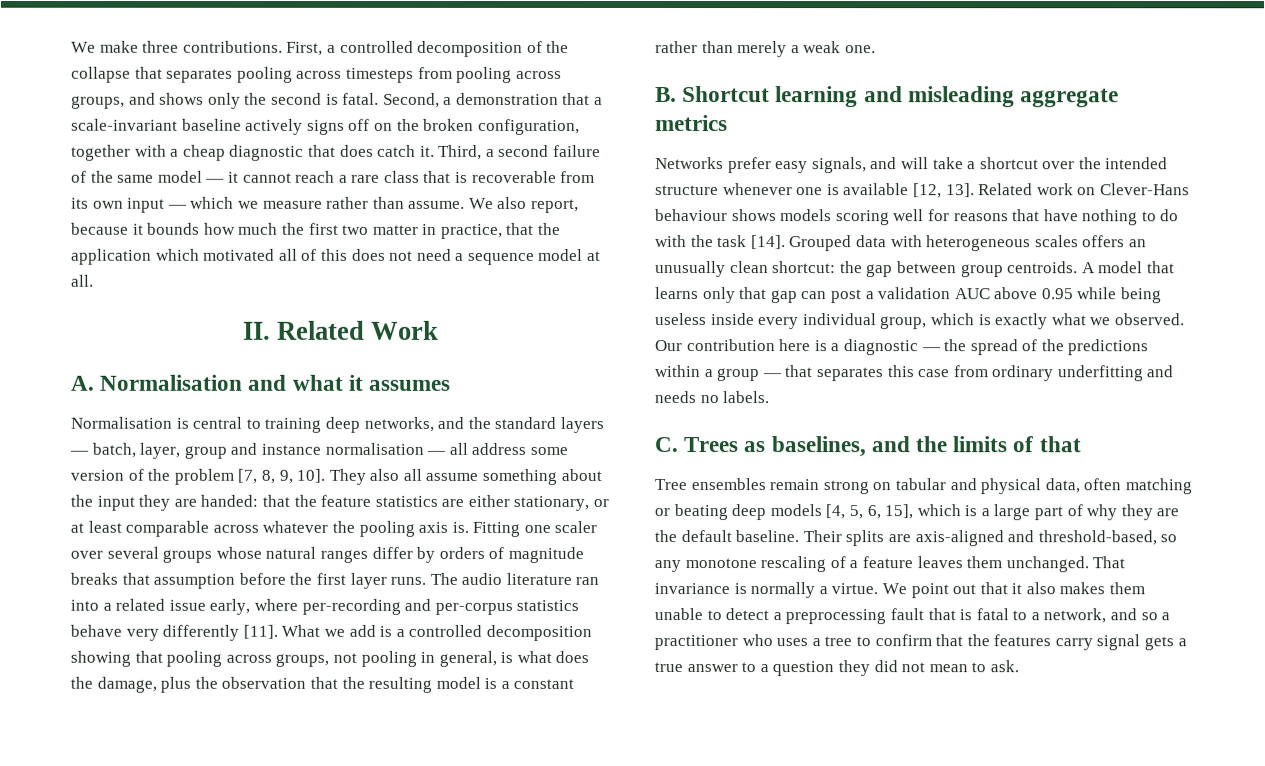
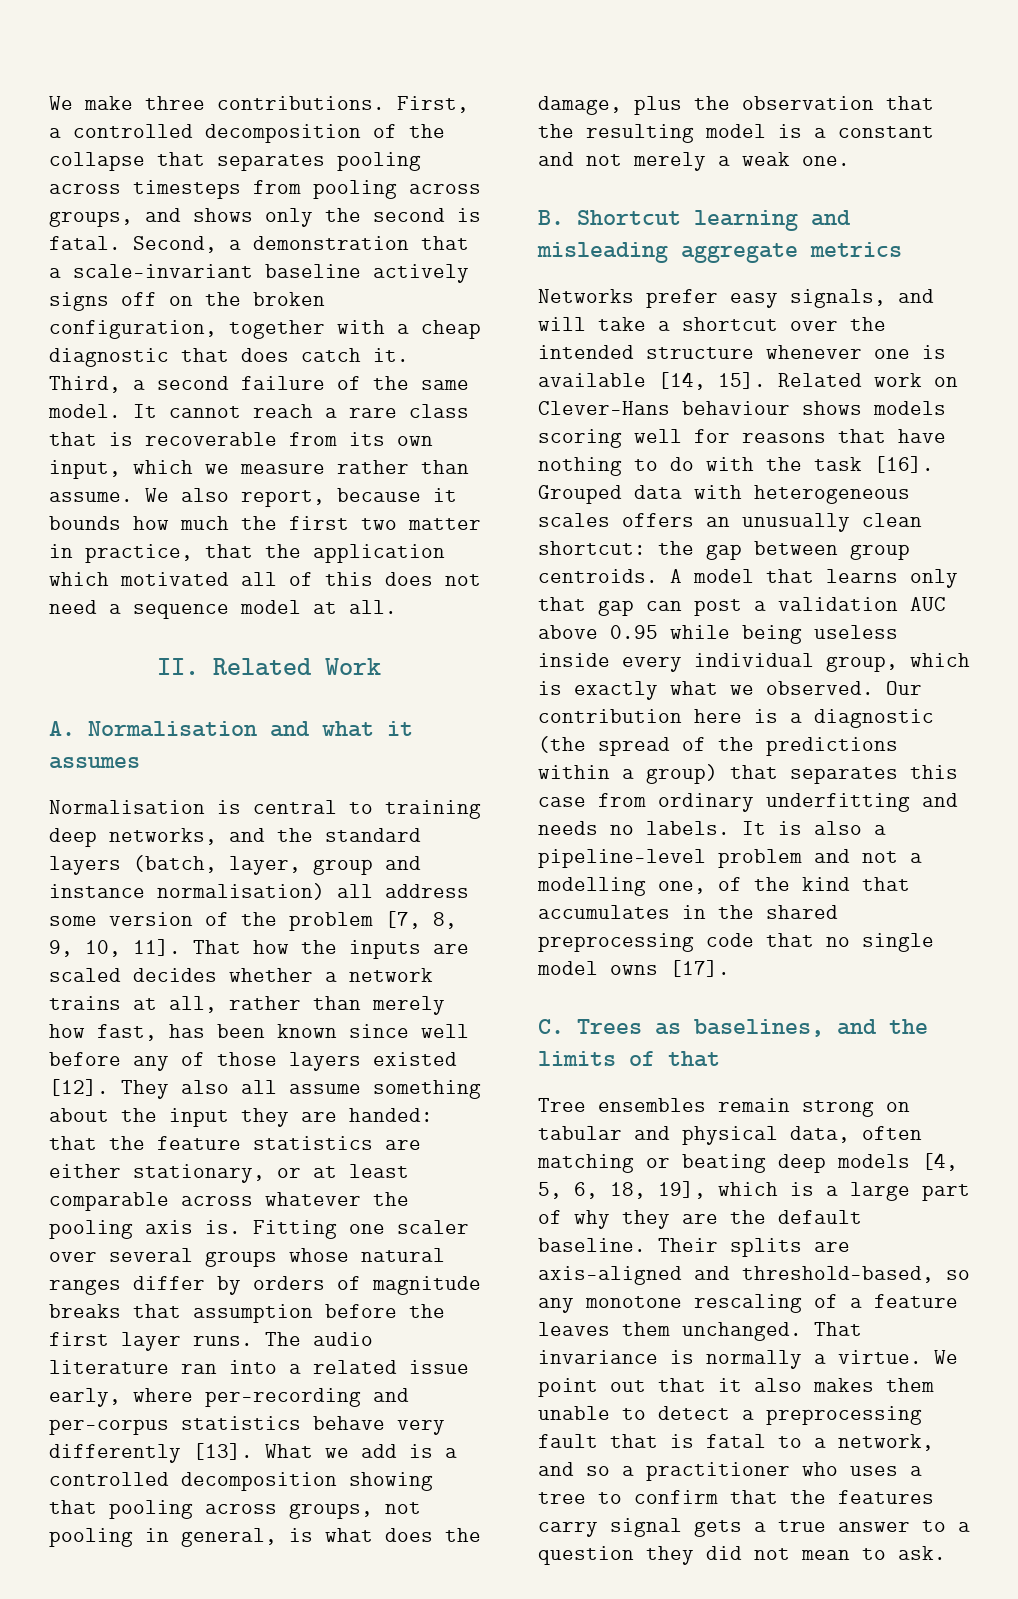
[157,170,239,183] model — it -> [48,404,157,418] model. It
[127,197,188,213] input — -> [49,460,121,479] input,
[69,442,136,458] — batch, -> [133,855,217,873] (batch,
[324,442,447,455] normalisation — -> [157,883,325,900] normalisation)
[296,468,326,483] 10]. -> [85,939,469,959] [49,968,433,982] [49,996,445,1015] [49,1024,469,1041] [49,1052,457,1071] [49,1079,109,1096] 10, 11]. That how the inputs are scaled decides whether a network trains at all, rather than merely how fast, has been known since well before any of those layers existed [12].
[242,624,278,639] [11]. -> [193,1443,253,1460] [13].
[655,41,734,54] rather than -> [538,152,622,166] and not
[912,183,975,199] [12, 13]. -> [658,372,766,390] [14, 15].
[750,235,786,250] [14]. -> [874,456,934,473] [16].
[921,339,968,352] — the -> [538,736,586,753] (the
[717,368,783,382] group — -> [646,764,718,784] group)
(770, 397) none -> [742,821,886,835] [538,849,922,868] [537,877,910,896] [538,905,838,919] [538,933,934,952] [537,960,730,977] It is also a pipeline-level problem and not a modelling one, of the kind that accumulates in the shared preprocessing code that no single model owns [17].
[884,504,914,520] 15], -> [610,1181,706,1199] 18, 19],

